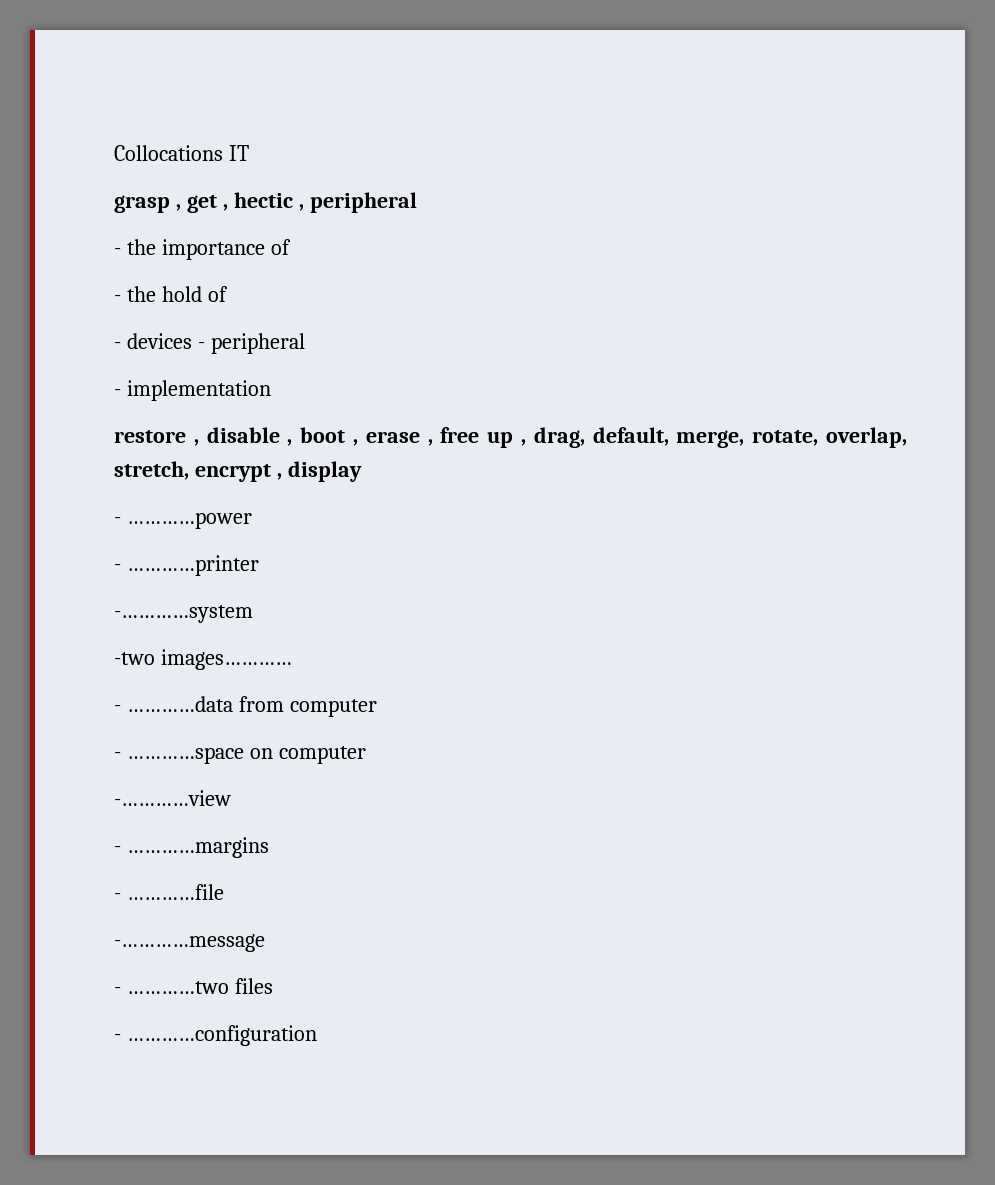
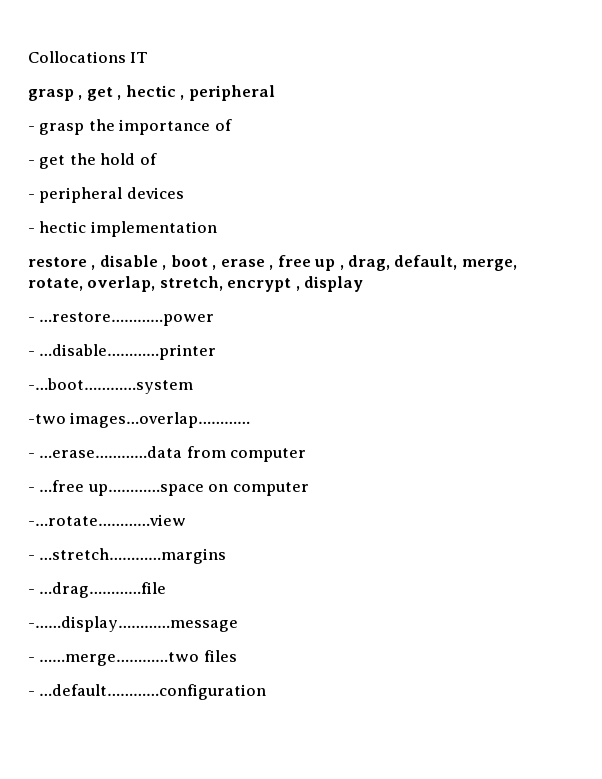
(121, 251) none -> [39,123,85,135] grasp
(121, 298) none -> [39,155,66,169] get
(121, 345) none -> [39,187,123,203] peripheral
[197,333,305,354] [114,389,121,396] - peripheral // - -> [28,221,87,233] // - hectic
[126,512,252,529] [114,555,259,576] [114,605,253,623] …………power // - …………printer // -…………system -> [39,312,215,326] [28,344,217,360] [28,378,193,394] …restore…………power // - …disable…………printer // -…boot…………system
[160,649,292,670] [114,696,233,712] images………… // - …………data -> [70,412,251,428] [28,446,183,458] images…overlap………… // - …erase…………data
[126,747,244,764] …………space -> [39,480,204,496] …free up…………space
[114,790,231,806] [114,837,269,858] [114,884,224,900] [114,934,265,952] [114,981,229,994] -…………view // - …………margins // - …………file // -…………message // - …………two -> [28,514,186,526] [28,548,227,564] [28,582,167,598] [28,616,238,632] [28,652,200,666] -…rotate…………view // - …stretch…………margins // - …drag…………file // -……display…………message // - ……merge…………two
[126,1025,317,1046] …………configuration -> [39,684,267,700] …default…………configuration

